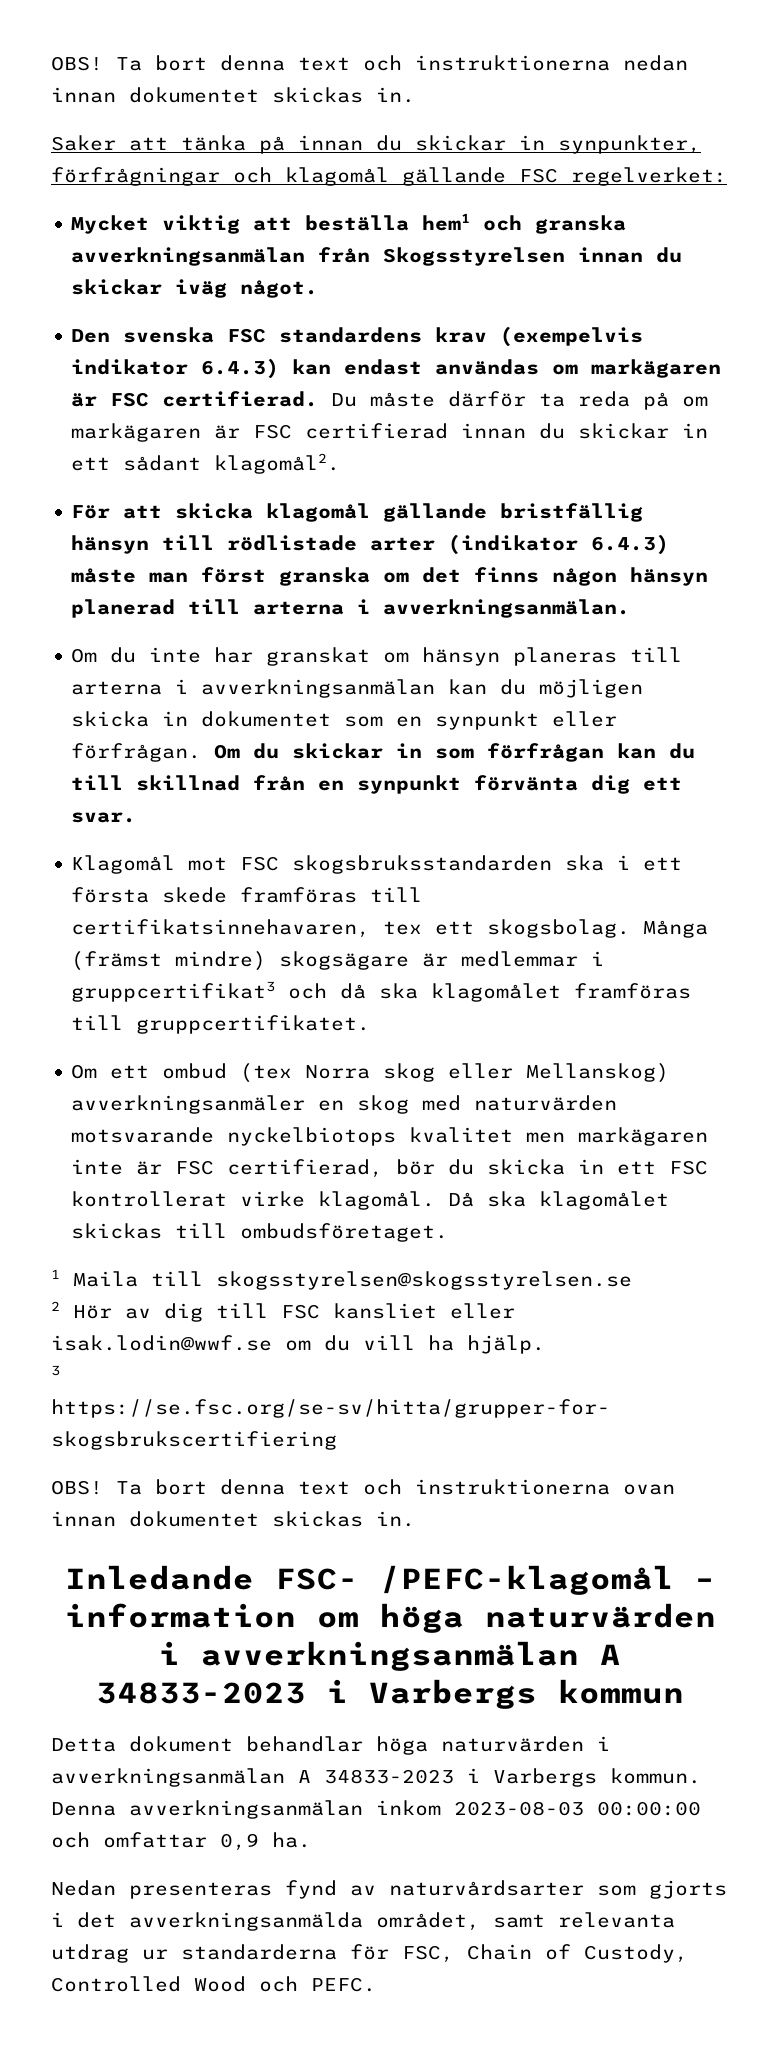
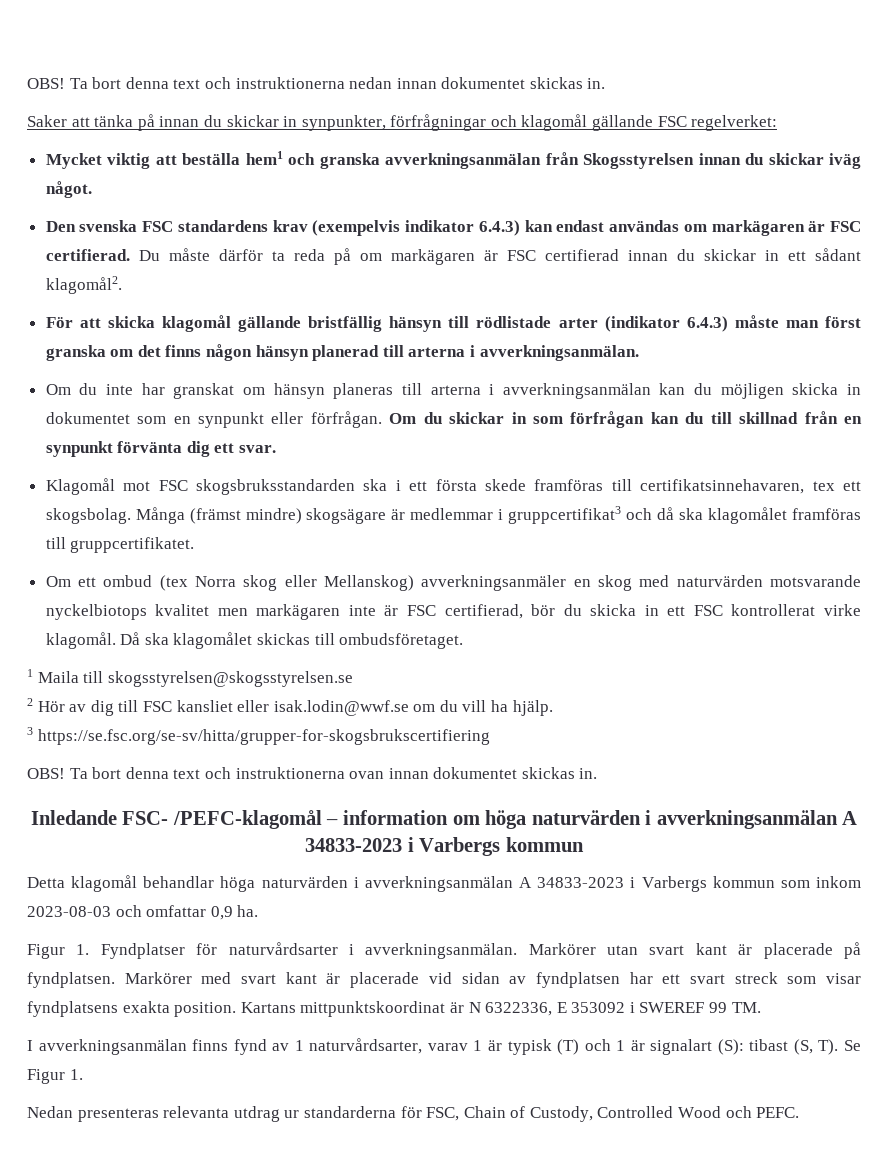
[129,1736,233,1752] dokument -> [71,875,138,892] klagomål
[610,1768,701,1784] [51,1800,363,1819] kommun. Denna avverkningsanmälan -> [712,876,810,888] kommun som
[597,1801,701,1816] 00:00:00 -> (111, 911) none
[51,1880,727,1899] [51,1912,545,1931] Nedan presenteras fynd av naturvårdsarter som gjorts i det avverkningsanmälda området, samt -> [27,942,861,959] [27,972,861,988] [27,1001,761,1017] [27,1038,861,1055] [27,1069,83,1084] [27,1106,159,1122] Figur 1. Fyndplatser för naturvårdsarter i avverkningsanmälan. Markörer utan svart kant är placerade på fyndplatsen. Markörer med svart kant är placerade vid sidan av fyndplatsen har ett svart streck som visar fyndplatsens exakta position. Kartans mittpunktskoordinat är N 6322336, E 353092 i SWEREF 99 TM. // I avverkningsanmälan finns fynd av 1 naturvårdsarter, varav 1 är typisk (T) och 1 är signalart (S): tibast (S, T). Se Figur 1. // Nedan presenteras

